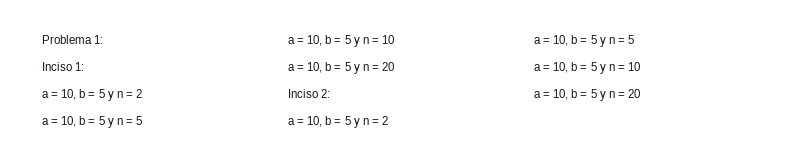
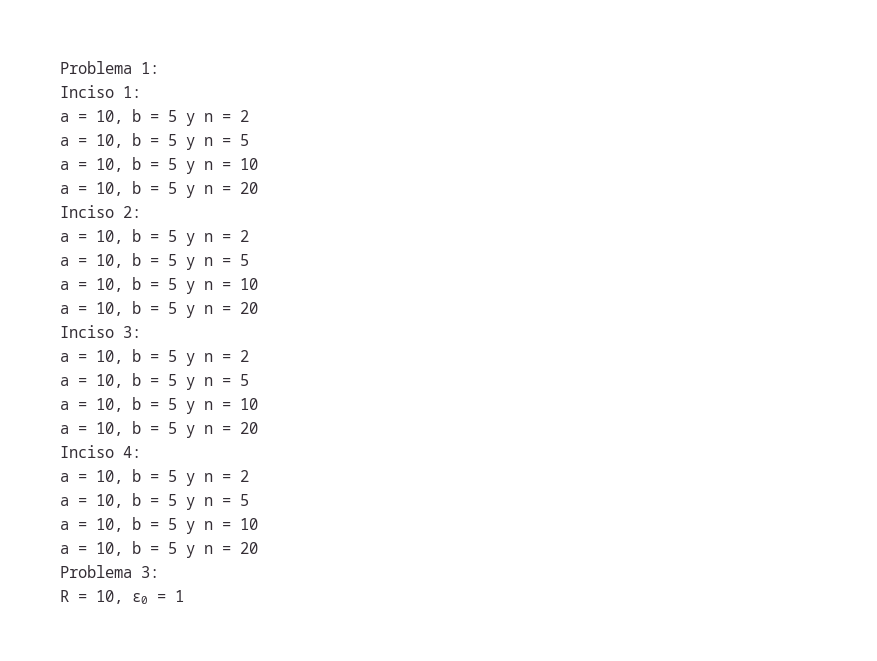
(640, 93) none -> [60,325,141,338] [60,349,249,366] [60,373,249,390] [60,397,258,414] [60,421,258,438] [60,445,141,458] [60,469,249,486] [60,493,249,510] [60,517,258,534] [60,541,258,558] [60,565,159,578] [60,590,184,604] // Inciso 3: // a = 10, b = 5 y n = 2 // a = 10, b = 5 y n = 5 // a = 10, b = 5 y n = 10 // a = 10, b = 5 y n = 20 // Inciso 4: // a = 10, b = 5 y n = 2 // a = 10, b = 5 y n = 5 // a = 10, b = 5 y n = 10 // a = 10, b = 5 y n = 20 // Problema 3: // R = 10, ϵ0 = 1

